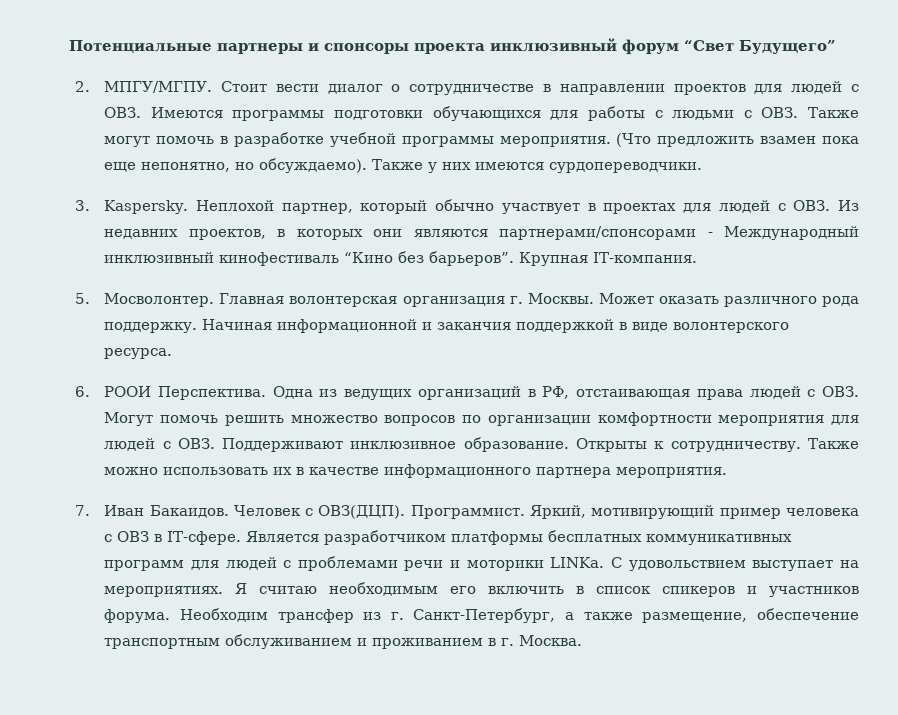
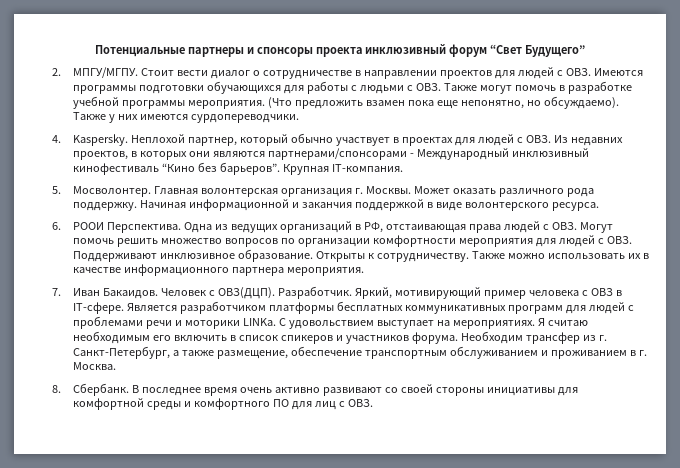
[75,200,91,211] 3. -> [51,135,61,143] 4.
[410,505,525,519] Программист. -> [277,286,352,299] Разработчик.
(583, 640) none -> [51,383,578,396] [73,398,373,410] // 8. Сбербанк. В последнее время очень активно развивают со своей стороны инициативы для комфортной среды и комфортного ПО для лиц с ОВЗ.

